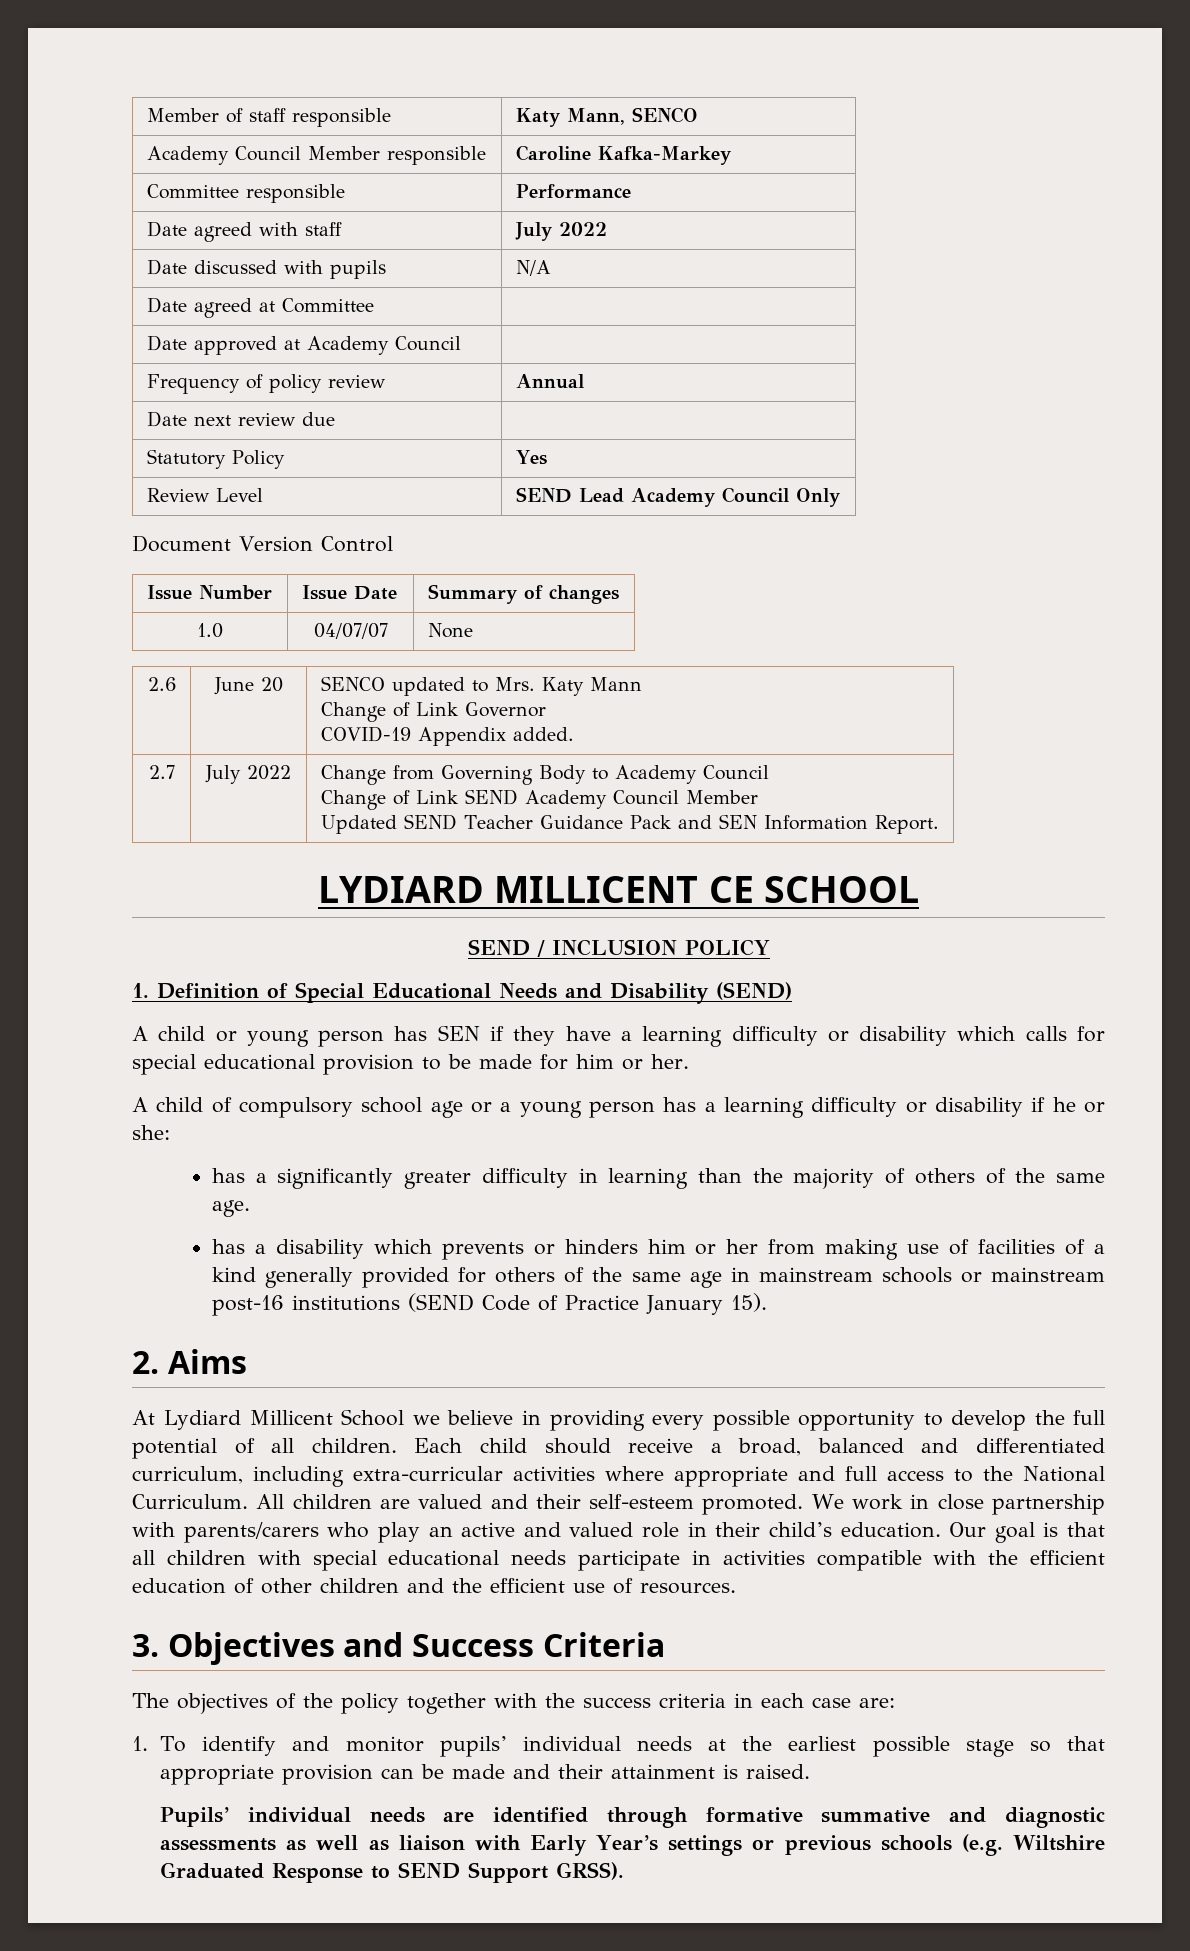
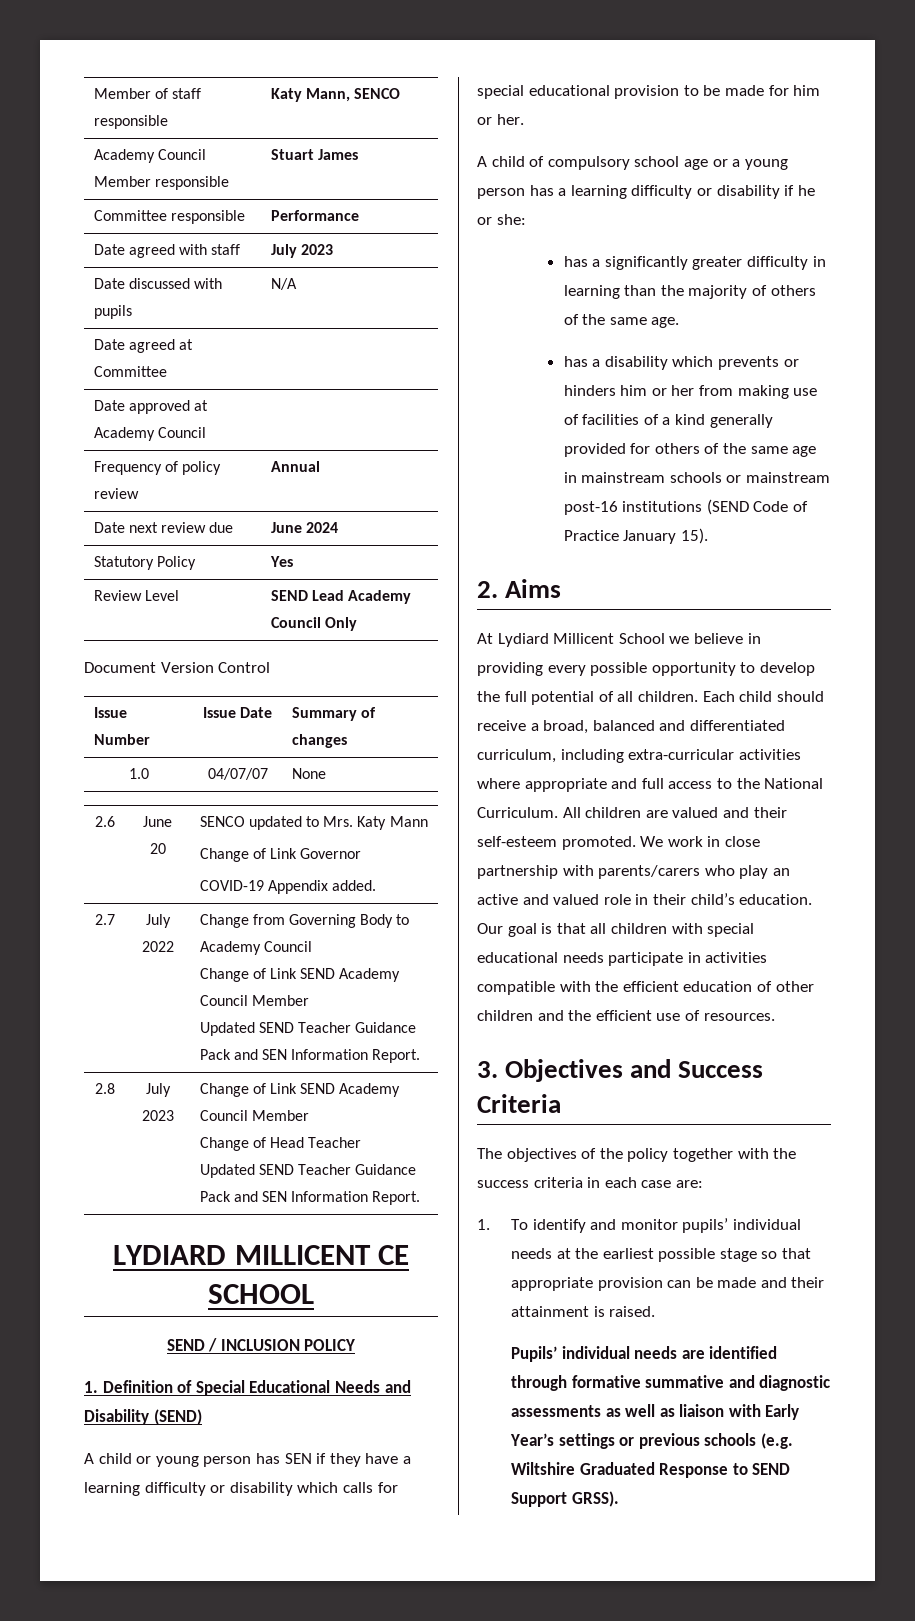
[515,145,732,165] Caroline Kafka-Markey -> [270,149,358,160] Stuart James
[558,222,607,236] 2022 -> [300,244,333,255] 2023
(335, 419) none -> [270,522,338,533] June 2024
(939, 824) none -> [94,1083,115,1094] [145,1083,171,1097] [141,1110,174,1121] [199,1083,401,1097] [199,1110,309,1121] [199,1137,362,1151] [199,1164,417,1178] [199,1191,421,1205] // 2.8 | July 2023 | Change of Link SEND Academy Council Member // Change of Head Teacher // Updated SEND Teacher Guidance Pack and SEN Information Report.

